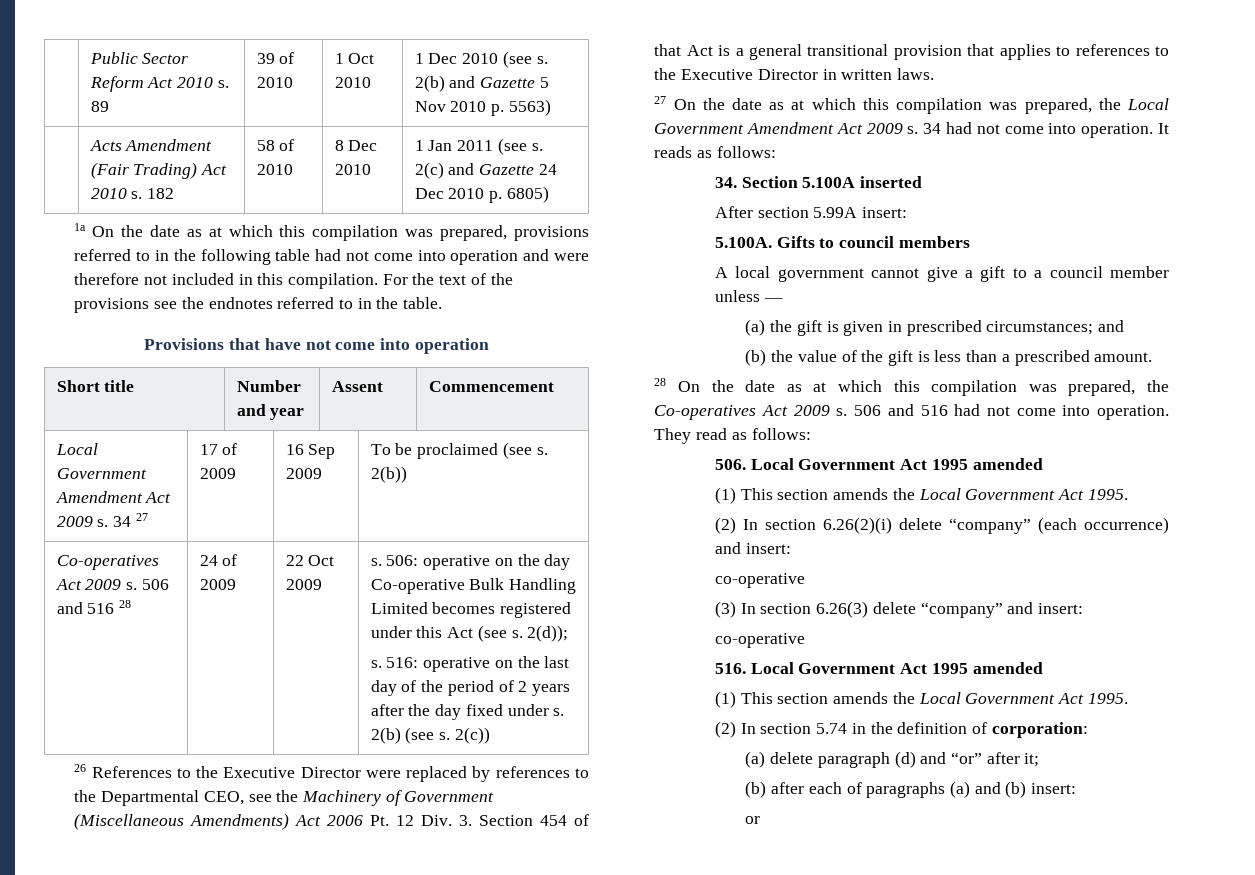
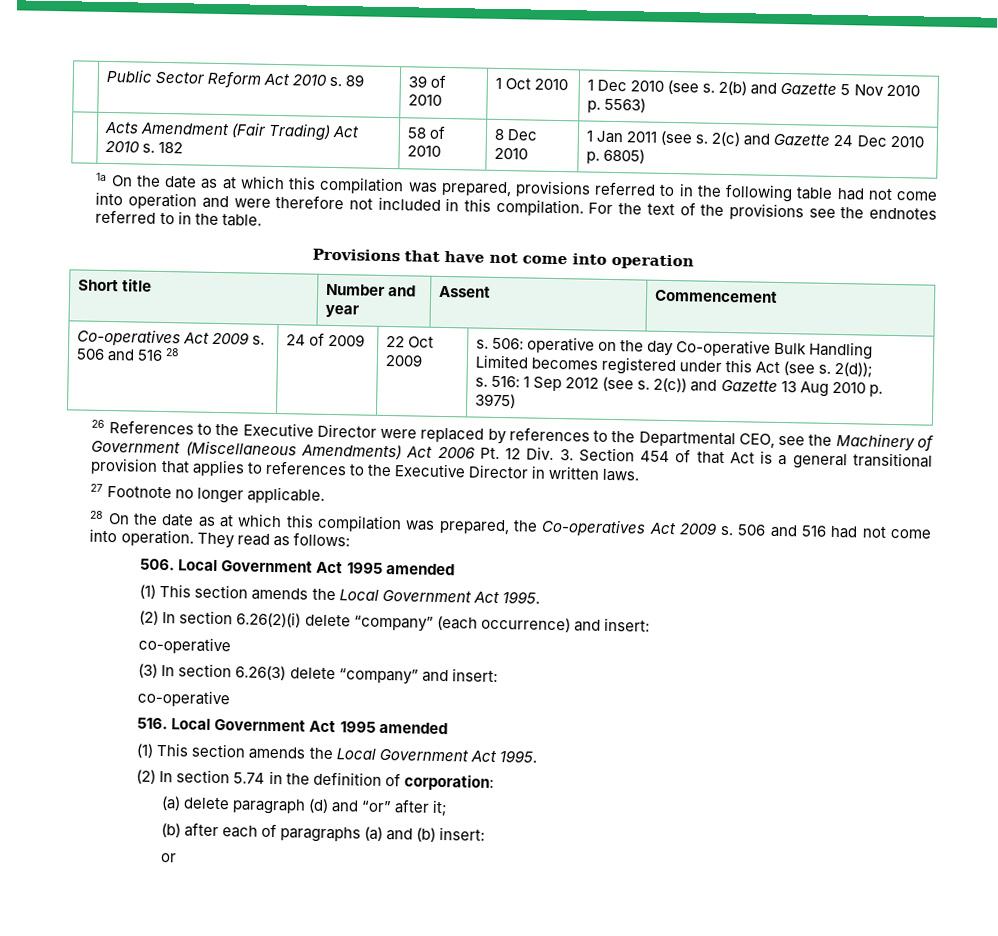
[55,443,98,455] [56,468,147,479] [55,491,172,503] [56,513,148,527] [199,443,238,455] [199,468,236,479] [285,444,336,459] [285,468,322,479] [370,442,548,459] [370,466,407,483] // Local Government Amendment Act 2009 s. 34 27 | 17 of 2009 | 16 Sep 2009 | To be proclaimed (see s. 2(b)) -> (779, 296) none
[423,656,570,672] [370,680,571,696] [370,704,565,720] [370,727,490,744] operative on the last day of the period of 2 years after the day fixed under s. 2(b) (see s. 2(c)) -> [523,376,883,397] [475,393,517,409] 1 Sep 2012 (see s. 2(c)) and Gazette 13 Aug 2010 p. 3975)
[673,98,1169,114] [654,122,1169,138] [654,146,776,158] [715,176,923,188] [715,206,908,218] [715,236,970,248] [715,266,1169,282] [715,290,783,302] [745,319,1125,336] [745,349,1153,366] On the date as at which this compilation was prepared, the Local Government Amendment Act 2009 s. 34 had not come into operation. It reads as follows: // 34. Section 5.100A inserted // After section 5.99A insert: // 5.100A. Gifts to council members // A local government cannot give a gift to a council member unless — // (a) the gift is given in prescribed circumstances; and // (b) the value of the gift is less than a prescribed amount. -> [106,486,325,504] Footnote no longer applicable.

